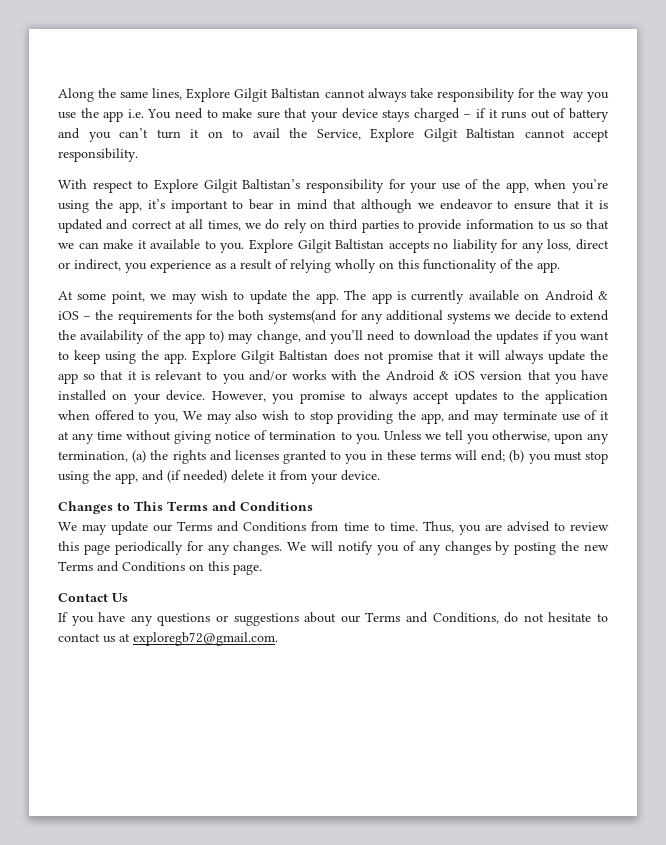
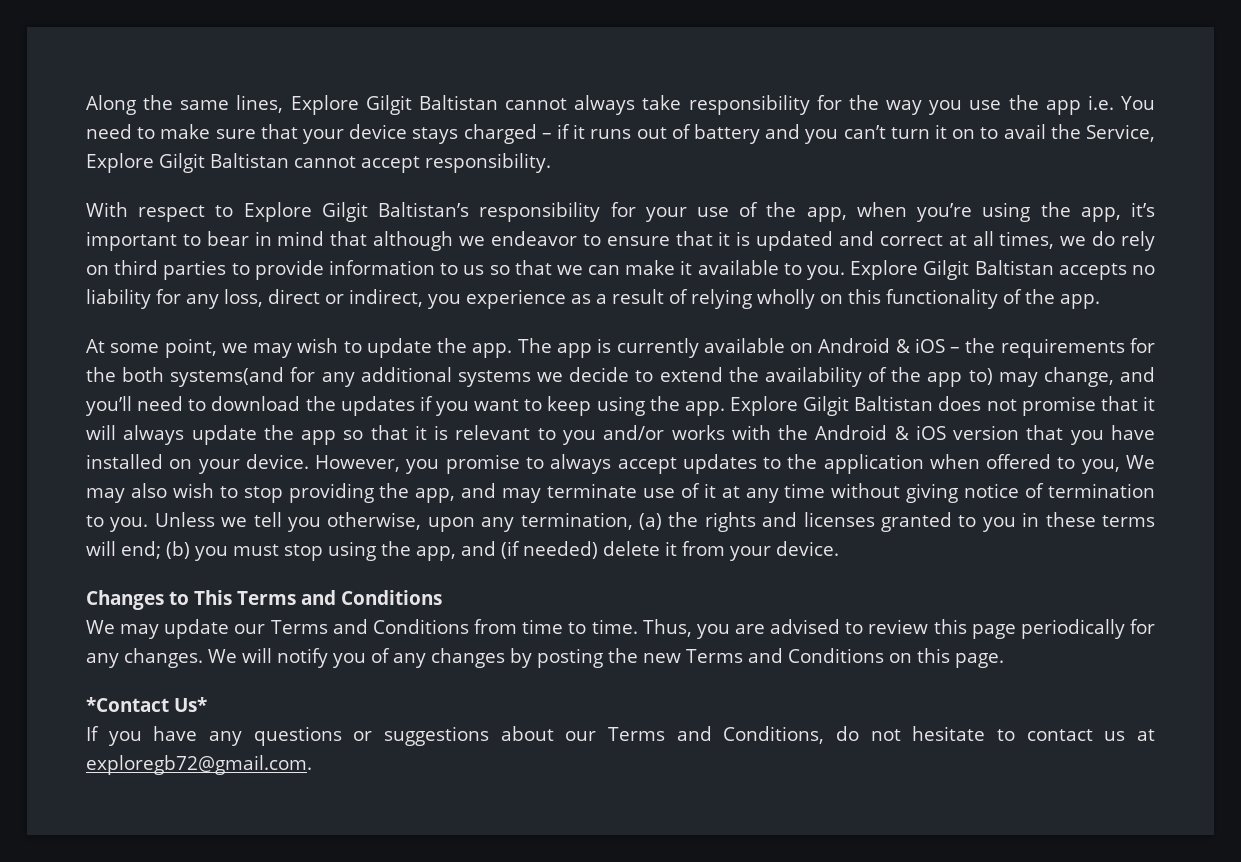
[58,593,128,602] Contact Us -> [86,697,207,712] *Contact Us*

